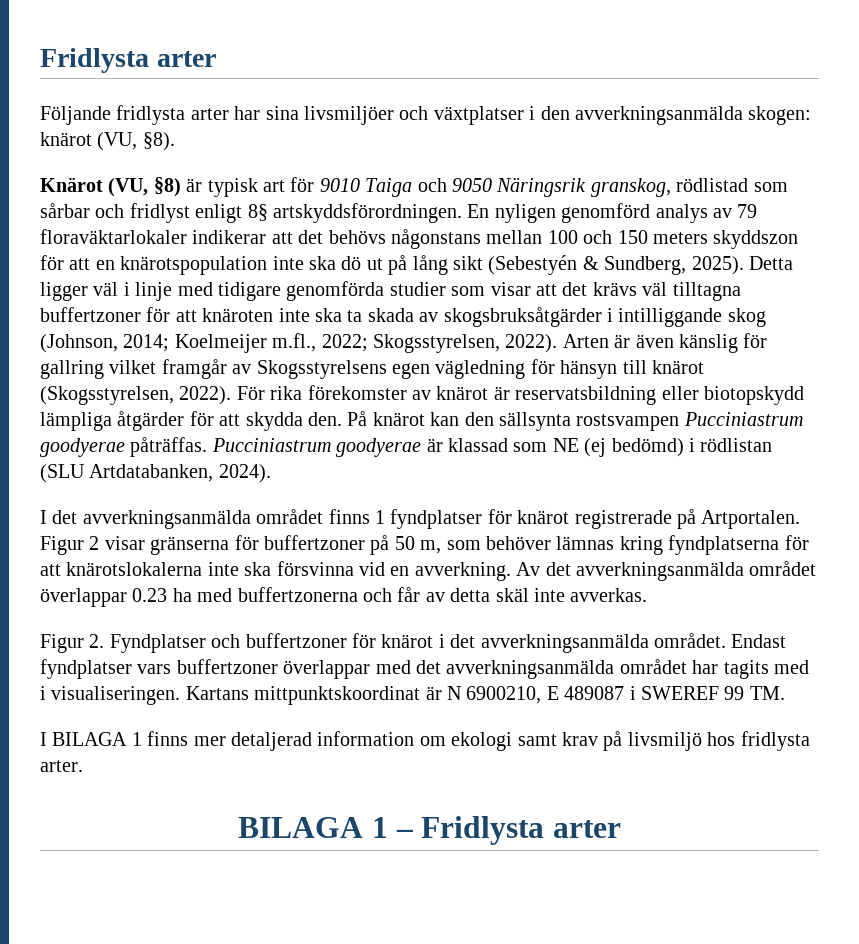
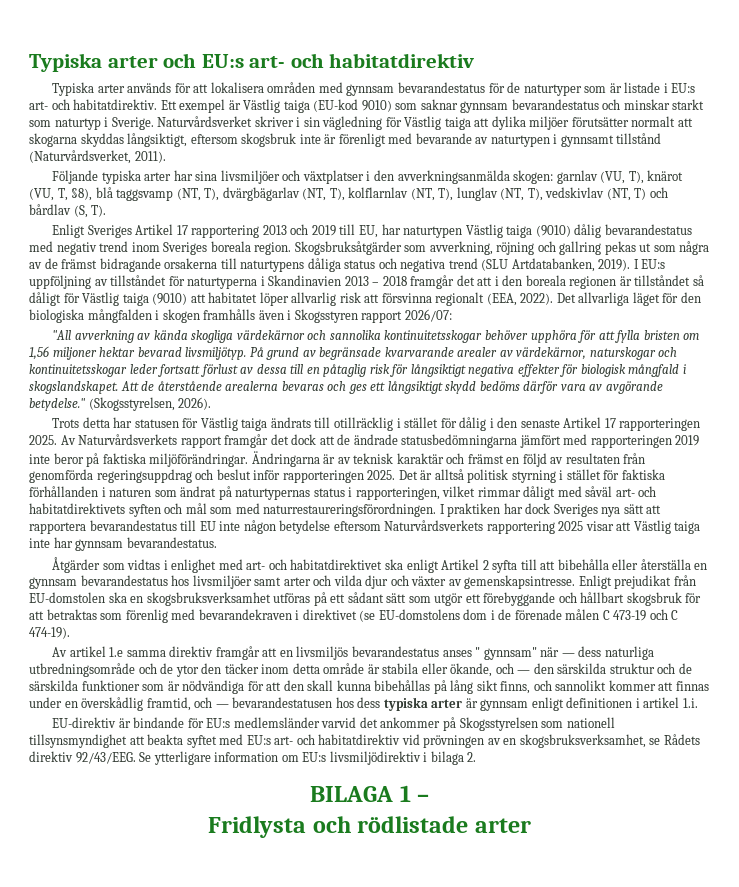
[40,48,216,73] Fridlysta arter -> [29,53,475,72] [52,82,696,96] [29,99,705,113] [29,116,693,130] [29,133,662,147] [29,150,166,164] Typiska arter och EU:s art- och habitatdirektiv // Typiska arter används för att lokalisera områden med gynnsam bevarandestatus för de naturtyper som är listade i EU:s art- och habitatdirektiv. Ett exempel är Västlig taiga (EU-kod 9010) som saknar gynnsam bevarandestatus och minskar starkt som naturtyp i Sverige. Naturvårdsverket skriver i sin vägledning för Västlig taiga att dylika miljöer förutsätter normalt att skogarna skyddas långsiktigt, eftersom skogsbruk inte är förenligt med bevarande av naturtypen i gynnsamt tillstånd (Naturvårdsverket, 2011).
[116,105,186,125] fridlysta -> [101,170,141,184] typiska
[40,132,175,151] [40,177,788,197] [40,203,758,223] [40,229,799,249] [40,255,793,275] [40,281,741,301] [40,307,766,327] [40,333,768,353] [40,359,704,379] [40,385,804,405] [40,411,803,431] [40,437,773,457] [40,464,271,483] [40,509,801,529] [40,535,809,555] [40,561,817,581] [40,587,648,607] [40,633,787,653] [40,659,809,679] [40,686,785,705] [40,731,810,751] [40,760,83,772] knärot (VU, §8). // Knärot (VU, §8) är typisk art för 9010 Taiga och 9050 Näringsrik granskog, rödlistad som sårbar och fridlyst enligt 8§ artskyddsförordningen. En nyligen genomförd analys av 79 floraväktarlokaler indikerar att det behövs någonstans mellan 100 och 150 meters skyddszon för att en knärotspopulation inte ska dö ut på lång sikt (Sebestyén & Sundberg, 2025). Detta ligger väl i linje med tidigare genomförda studier som visar att det krävs väl tilltagna buffertzoner för att knäroten inte ska ta skada av skogsbruksåtgärder i intilliggande skog (Johnson, 2014; Koelmeijer m.fl., 2022; Skogsstyrelsen, 2022). Arten är även känslig för gallring vilket framgår av Skogsstyrelsens egen vägledning för hänsyn till knärot (Skogsstyrelsen, 2022). För rika förekomster av knärot är reservatsbildning eller biotopskydd lämpliga åtgärder för att skydda den. På knärot kan den sällsynta rostsvampen Pucciniastrum goodyerae påträffas. Pucciniastrum goodyerae är klassad som NE (ej bedömd) i rödlistan (SLU Artdatabanken, 2024). // I det avverkningsanmälda området finns 1 fyndplatser för knärot registrerade på Artportalen. Figur 2 visar gränserna för buffertzoner på 50 m, som behöver lämnas kring fyndplatserna för att knärotslokalerna inte ska försvinna vid en avverkning. Av det avverkningsanmälda området överlappar 0.23 ha med buffertzonerna och får av detta skäl inte avverkas. // Figur 2. Fyndplatser och buffertzoner för knärot i det avverkningsanmälda området. Endast fyndplatser vars buffertzoner överlappar med det avverkningsanmälda området har tagits med i visualiseringen. Kartans mittpunktskoordinat är N 6900210, E 489087 i SWEREF 99 TM. // I BILAGA 1 finns mer detaljerad information om ekologi samt krav på livsmiljö hos fridlysta arter. -> [556,170,684,184] [29,187,668,201] [29,204,107,218] [52,224,692,238] [29,241,710,255] [29,258,666,272] [29,275,704,289] [29,292,701,306] [29,309,452,323] [52,330,700,343] [29,346,678,360] [29,364,686,377] [29,381,663,394] [29,397,212,411] [52,417,701,431] [29,434,700,448] [29,451,646,467] [29,469,665,483] [29,486,657,500] [29,503,662,517] [29,520,701,534] [29,537,217,551] [52,557,708,573] [29,575,696,589] [29,592,702,606] [29,609,679,623] [29,627,70,639] [52,646,654,660] [29,663,692,677] [29,680,709,694] [29,697,698,711] [52,717,615,731] [29,734,700,748] [29,751,477,765] garnlav (VU, T), knärot (VU, T, §8), blå taggsvamp (NT, T), dvärgbägarlav (NT, T), kolflarnlav (NT, T), lunglav (NT, T), vedskivlav (NT, T) och bårdlav (S, T). // Enligt Sveriges Artikel 17 rapportering 2013 och 2019 till EU, har naturtypen Västlig taiga (9010) dålig bevarandestatus med negativ trend inom Sveriges boreala region. Skogsbruksåtgärder som avverkning, röjning och gallring pekas ut som några av de främst bidragande orsakerna till naturtypens dåliga status och negativa trend (SLU Artdatabanken, 2019). I EU:s uppföljning av tillståndet för naturtyperna i Skandinavien 2013 – 2018 framgår det att i den boreala regionen är tillståndet så dåligt för Västlig taiga (9010) att habitatet löper allvarlig risk att försvinna regionalt (EEA, 2022). Det allvarliga läget för den biologiska mångfalden i skogen framhålls även i Skogsstyren rapport 2026/07: // "All avverkning av kända skogliga värdekärnor och sannolika kontinuitetsskogar behöver upphöra för att fylla bristen om 1,56 miljoner hektar bevarad livsmiljötyp. På grund av begränsade kvarvarande arealer av värdekärnor, naturskogar och kontinuitetsskogar leder fortsatt förlust av dessa till en påtaglig risk för långsiktigt negativa effekter för biologisk mångfald i skogslandskapet. Att de återstående arealerna bevaras och ges ett långsiktigt skydd bedöms därför vara av avgörande betydelse." (Skogsstyrelsen, 2026). // Trots detta har statusen för Västlig taiga ändrats till otillräcklig i stället för dålig i den senaste Artikel 17 rapporteringen 2025. Av Naturvårdsverkets rapport framgår det dock att de ändrade statusbedömningarna jämfört med rapporteringen 2019 inte beror på faktiska miljöförändringar. Ändringarna är av teknisk karaktär och främst en följd av resultaten från genomförda regeringsuppdrag och beslut inför rapporteringen 2025. Det är alltså politisk styrning i stället för faktiska förhållanden i naturen som ändrat på naturtypernas status i rapporteringen, vilket rimmar dåligt med såväl art- och habitatdirektivets syften och mål som med naturrestaureringsförordningen. I praktiken har dock Sveriges nya sätt att rapportera bevarandestatus till EU inte någon betydelse eftersom Naturvårdsverkets rapportering 2025 visar att Västlig taiga inte har gynnsam bevarandestatus. // Åtgärder som vidtas i enlighet med art- och habitatdirektivet ska enligt Artikel 2 syfta till att bibehålla eller återställa en gynnsam bevarandestatus hos livsmiljöer samt arter och vilda djur och växter av gemenskapsintresse. Enligt prejudikat från EU-domstolen ska en skogsbruksverksamhet utföras på ett sådant sätt som utgör ett förebyggande och hållbart skogsbruk för att betraktas som förenlig med bevarandekraven i direktivet (se EU-domstolens dom i de förenade målen C 473-19 och C 474-19). // Av artikel 1.e samma direktiv framgår att en livsmiljös bevarandestatus anses " gynnsam" när — dess naturliga utbredningsområde och de ytor den täcker inom detta område är stabila eller ökande, och — den särskilda struktur och de särskilda funktioner som är nödvändiga för att den skall kunna bibehållas på lång sikt finns, och sannolikt kommer att finnas under en överskådlig framtid, och — bevarandestatusen hos dess typiska arter är gynnsam enligt definitionen i artikel 1.i. // EU-direktiv är bindande för EU:s medlemsländer varvid det ankommer på Skogsstyrelsen som nationell tillsynsmyndighet att beakta syftet med EU:s art- och habitatdirektiv vid prövningen av en skogsbruksverksamhet, se Rådets direktiv 92/43/EEG. Se ytterligare information om EU:s livsmiljödirektiv i bilaga 2.
[421,816,545,845] Fridlysta -> [208,816,469,838] // Fridlysta och rödlistade

